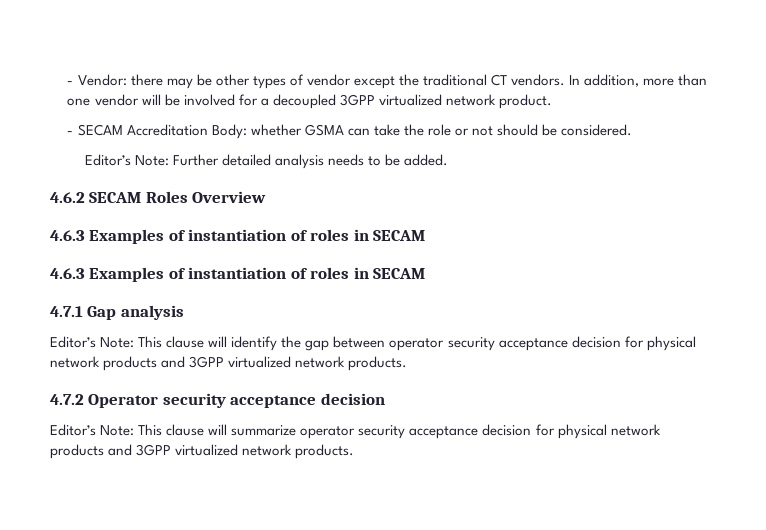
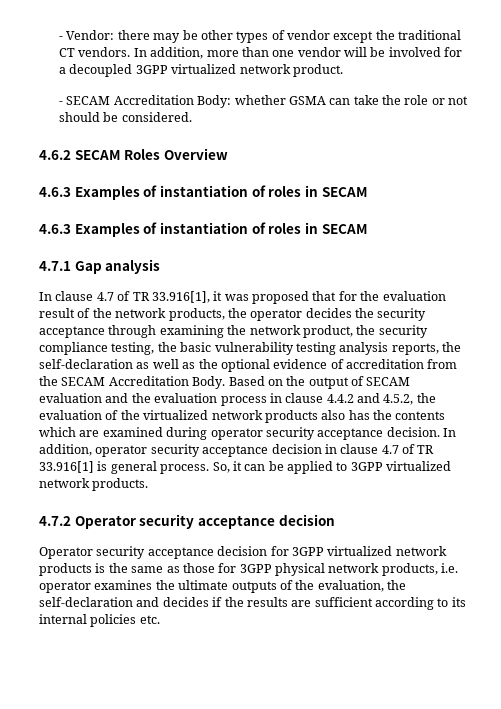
[84,154,449,169] // Editor’s Note: Further detailed analysis needs to be added. -> (192, 117) none
[50,336,696,351] [50,356,186,371] Editor’s Note: This clause will identify the gap between operator security acceptance decision for physical network products and -> [39,291,446,304] [39,308,427,321] [39,325,428,338] [39,342,461,355] [39,359,458,372] [39,376,411,389] [39,393,436,406] [39,410,446,423] [39,427,456,440] [39,444,435,457] [39,461,348,474] In clause 4.7 of TR 33.916[1], it was proposed that for the evaluation result of the network products, the operator decides the security acceptance through examining the network product, the security compliance testing, the basic vulnerability testing analysis reports, the self-declaration as well as the optional evidence of accreditation from the SECAM Accreditation Body. Based on the output of SECAM evaluation and the evaluation process in clause 4.4.2 and 4.5.2, the evaluation of the virtualized network products also has the contents which are examined during operator security acceptance decision. In addition, operator security acceptance decision in clause 4.7 of TR 33.916[1] is general process. So, it can be applied to
[50,424,661,439] [50,444,355,459] Editor’s Note: This clause will summarize operator security acceptance decision for physical network products and 3GPP virtualized network products. -> [39,546,447,559] [39,563,459,576] [39,580,406,593] [39,597,466,610] [39,614,160,627] Operator security acceptance decision for 3GPP virtualized network products is the same as those for 3GPP physical network products, i.e. operator examines the ultimate outputs of the evaluation, the self-declaration and decides if the results are sufficient according to its internal policies etc.

